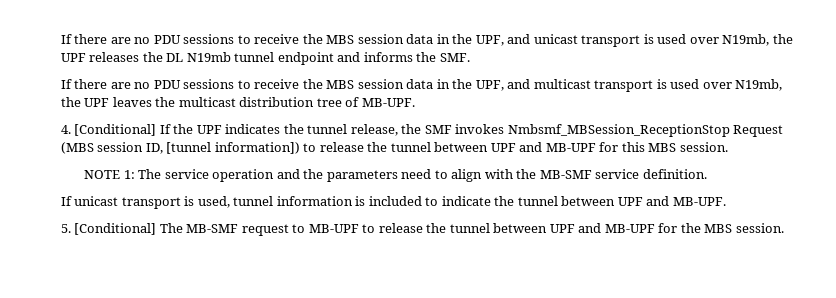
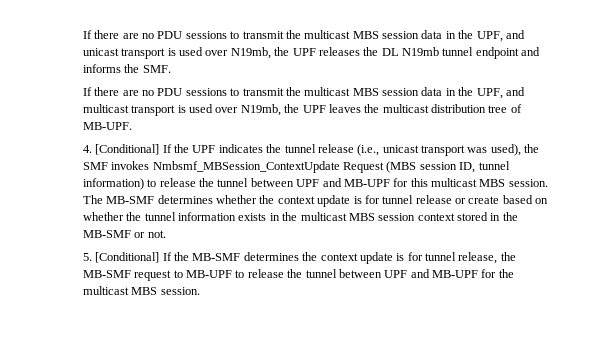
[60,34,323,44] If there are no PDU sessions to receive the -> [82,30,351,39] If there are no PDU sessions to transmit the multicast
[254,79,323,89] receive the -> [242,87,351,96] transmit the multicast
[350,124,398,136] release, -> [317,144,521,156] release (i.e., unicast transport was used),
[507,124,730,137] Nmbsmf_MBSession_ReceptionStop -> [152,161,340,173] Nmbsmf_MBSession_ContextUpdate
[166,142,300,154] [tunnel information]) -> [478,161,510,170] [82,178,144,190] tunnel information)
[648,142,728,152] [84,169,707,182] [60,196,726,209] [60,223,183,235] MBS session. // NOTE 1: The service operation and the parameters need to align with the MB-SMF service definition. // If unicast transport is used, tunnel information is included to indicate the tunnel between UPF and MB-UPF. // 5. [Conditional] The -> [431,178,548,187] [82,195,549,207] [82,212,518,221] [82,230,166,238] [82,252,516,264] multicast MBS session. The MB-SMF determines whether the context update is for tunnel release or create based on whether the tunnel information exists in the multicast MBS session context stored in the MB-SMF or not. // 5. [Conditional] If the MB-SMF determines the context update is for tunnel release, the
(701, 228) none -> [82,286,129,295] multicast

